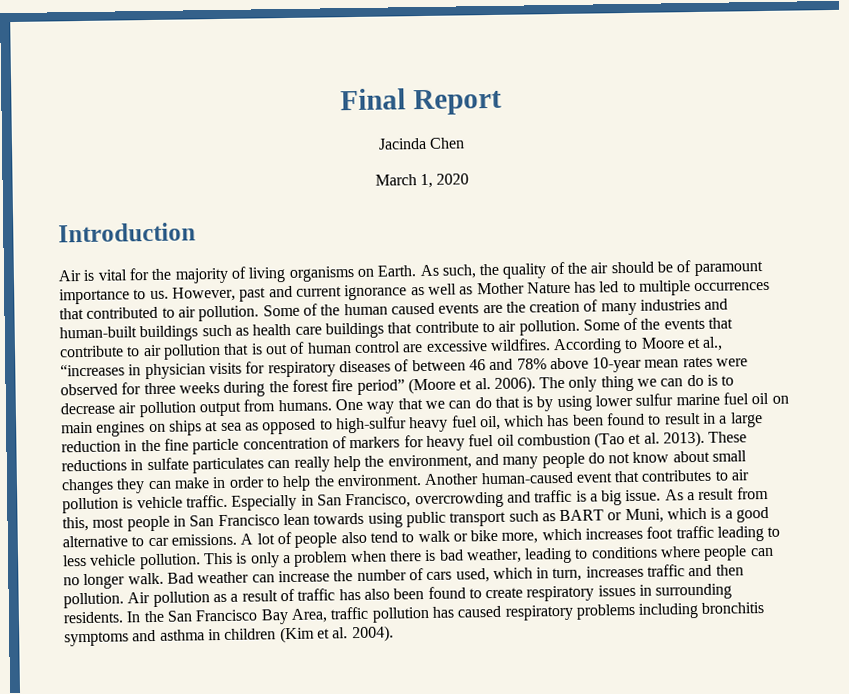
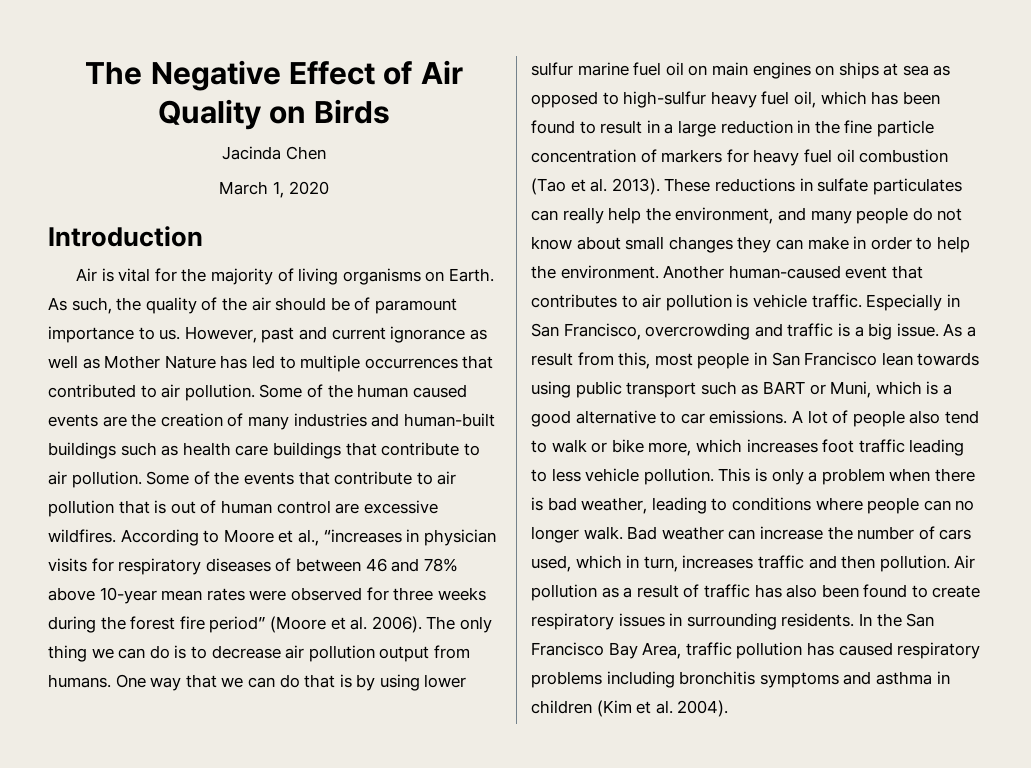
[340,88,502,116] Final Report -> [85,60,463,91] [157,99,391,130] The Negative Effect of Air Quality on Birds

